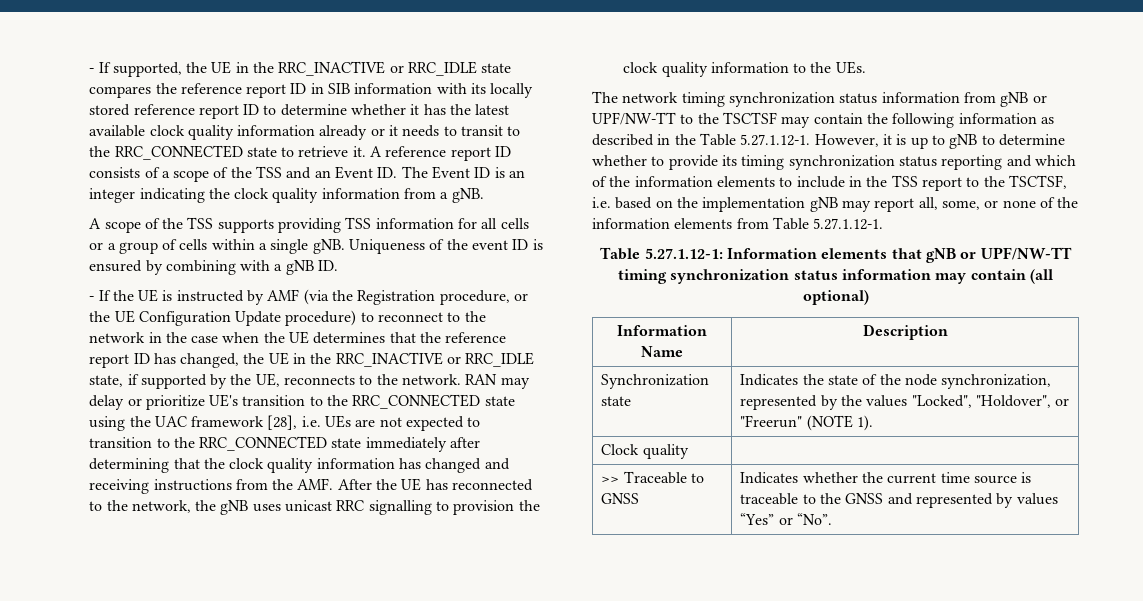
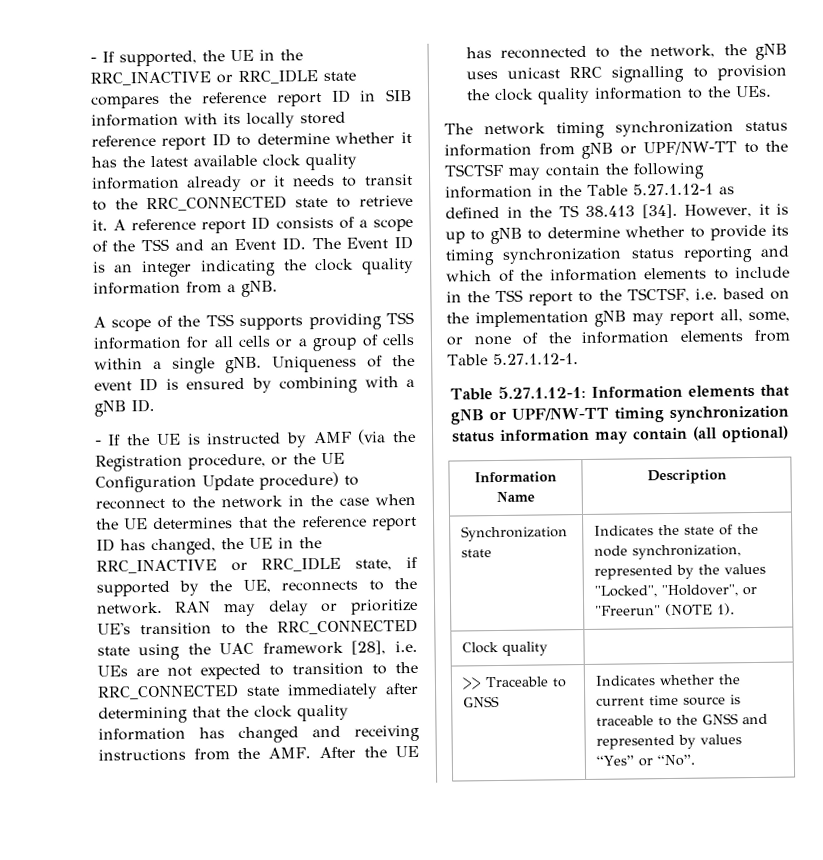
[1040,117,1054,124] [592,134,654,146] as described -> (533, 192) none
[740,134,811,146] 5.27.1.12-1. -> [632,183,735,196] [445,203,678,219] 5.27.1.12-1 as defined in the TS 38.413 [34].

